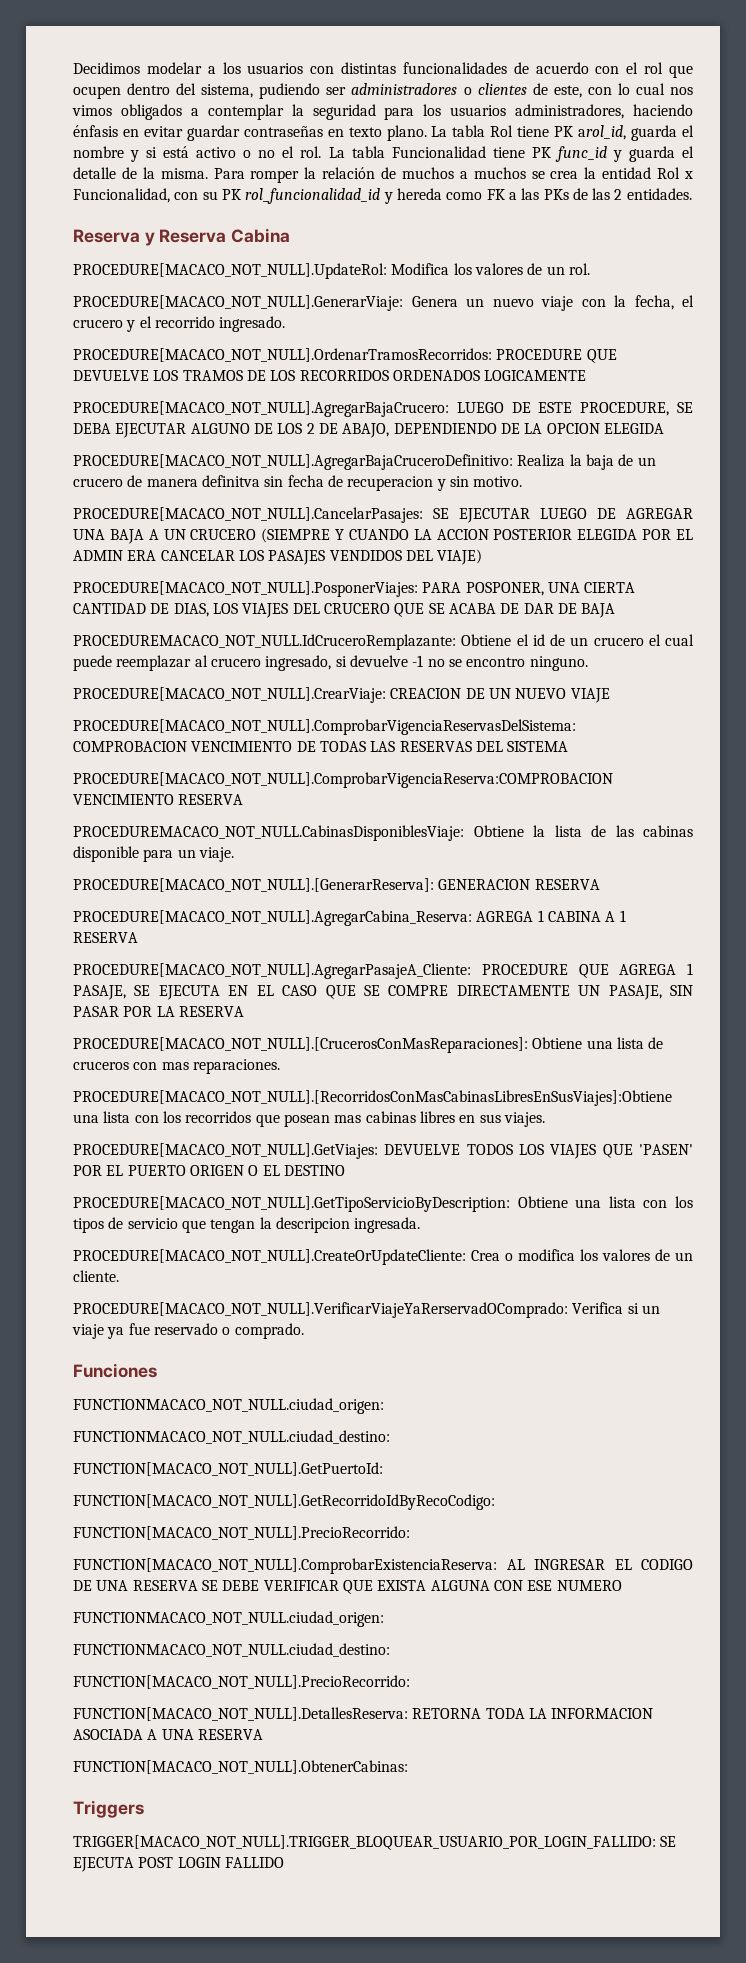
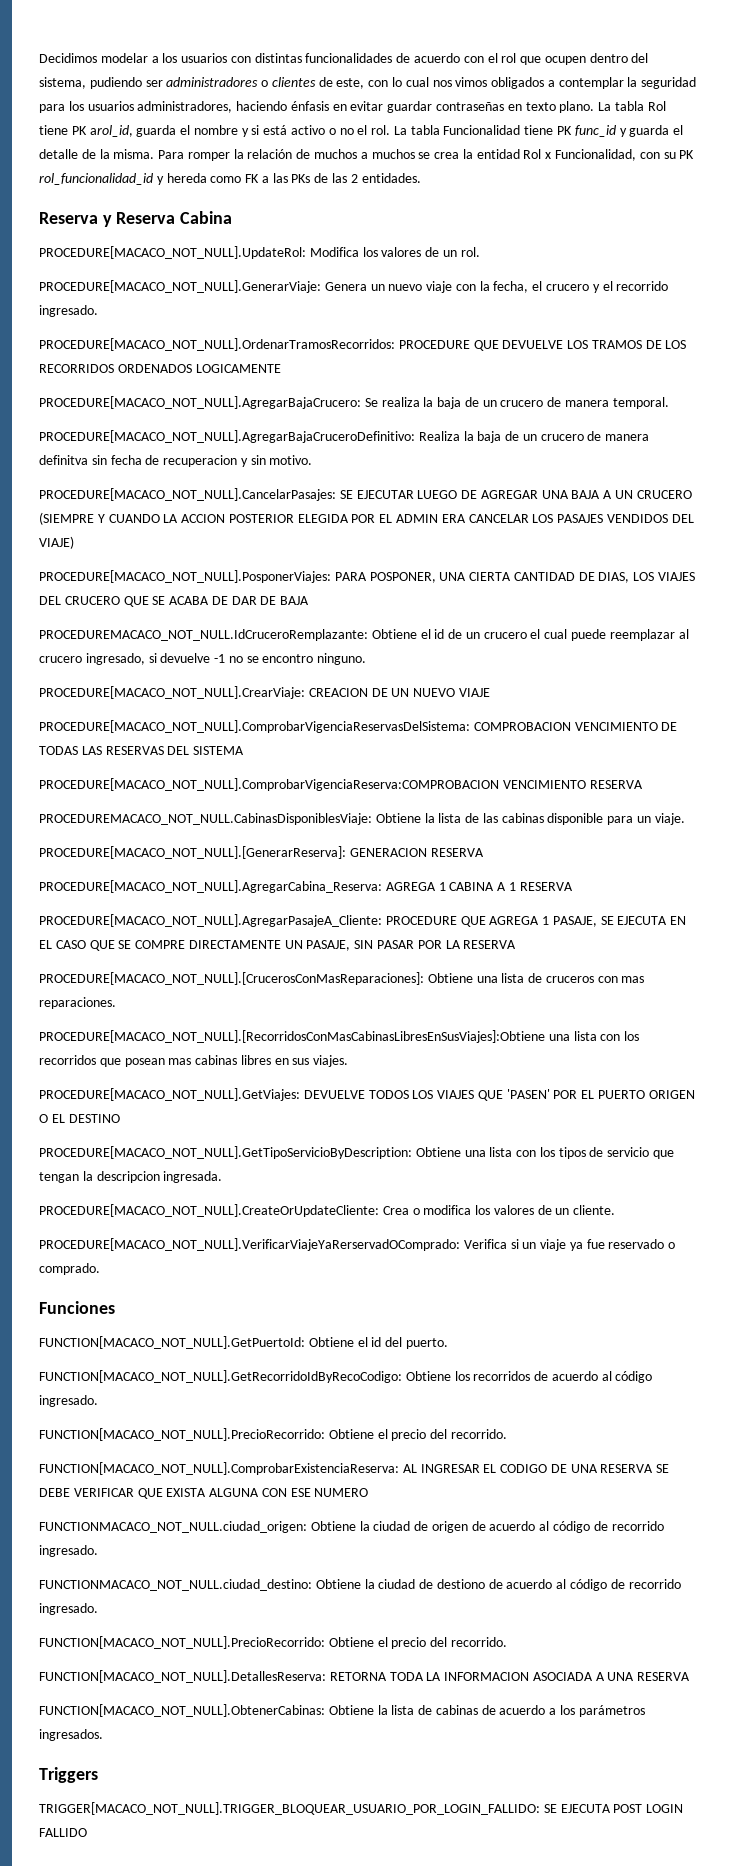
[456,402,693,416] [73,423,664,438] LUEGO DE ESTE PROCEDURE, SE DEBA EJECUTAR ALGUNO DE LOS 2 DE ABAJO, DEPENDIENDO DE LA OPCION ELEGIDA -> [364,397,669,409] Se realiza la baja de un crucero de manera temporal.
[73,1398,384,1414] [73,1430,390,1444] // FUNCTIONMACACO_NOT_NULL.ciudad_origen: // FUNCTIONMACACO_NOT_NULL.ciudad_destino: -> (115, 1307) none
[73,1494,495,1510] [73,1526,410,1540] // FUNCTION[MACACO_NOT_NULL].GetRecorridoIdByRecoCodigo: // FUNCTION[MACACO_NOT_NULL].PrecioRecorrido: -> [308,1337,448,1349] [39,1370,653,1383] [39,1395,98,1407] [39,1428,507,1441] Obtiene el id del puerto. // FUNCTION[MACACO_NOT_NULL].GetRecorridoIdByRecoCodigo: Obtiene los recorridos de acuerdo al código ingresado. // FUNCTION[MACACO_NOT_NULL].PrecioRecorrido: Obtiene el precio del recorrido.
[73,1643,390,1657] [73,1675,410,1689] // FUNCTIONMACACO_NOT_NULL.ciudad_destino: // FUNCTION[MACACO_NOT_NULL].PrecioRecorrido: -> [310,1521,664,1533] [39,1545,98,1557] [39,1579,681,1591] [39,1603,98,1615] [39,1636,507,1649] Obtiene la ciudad de origen de acuerdo al código de recorrido ingresado. // FUNCTIONMACACO_NOT_NULL.ciudad_destino: Obtiene la ciudad de destiono de acuerdo al código de recorrido ingresado. // FUNCTION[MACACO_NOT_NULL].PrecioRecorrido: Obtiene el precio del recorrido.
(408, 1767) none -> [328,1705,645,1717] [39,1729,103,1741] Obtiene la lista de cabinas de acuerdo a los parámetros ingresados.

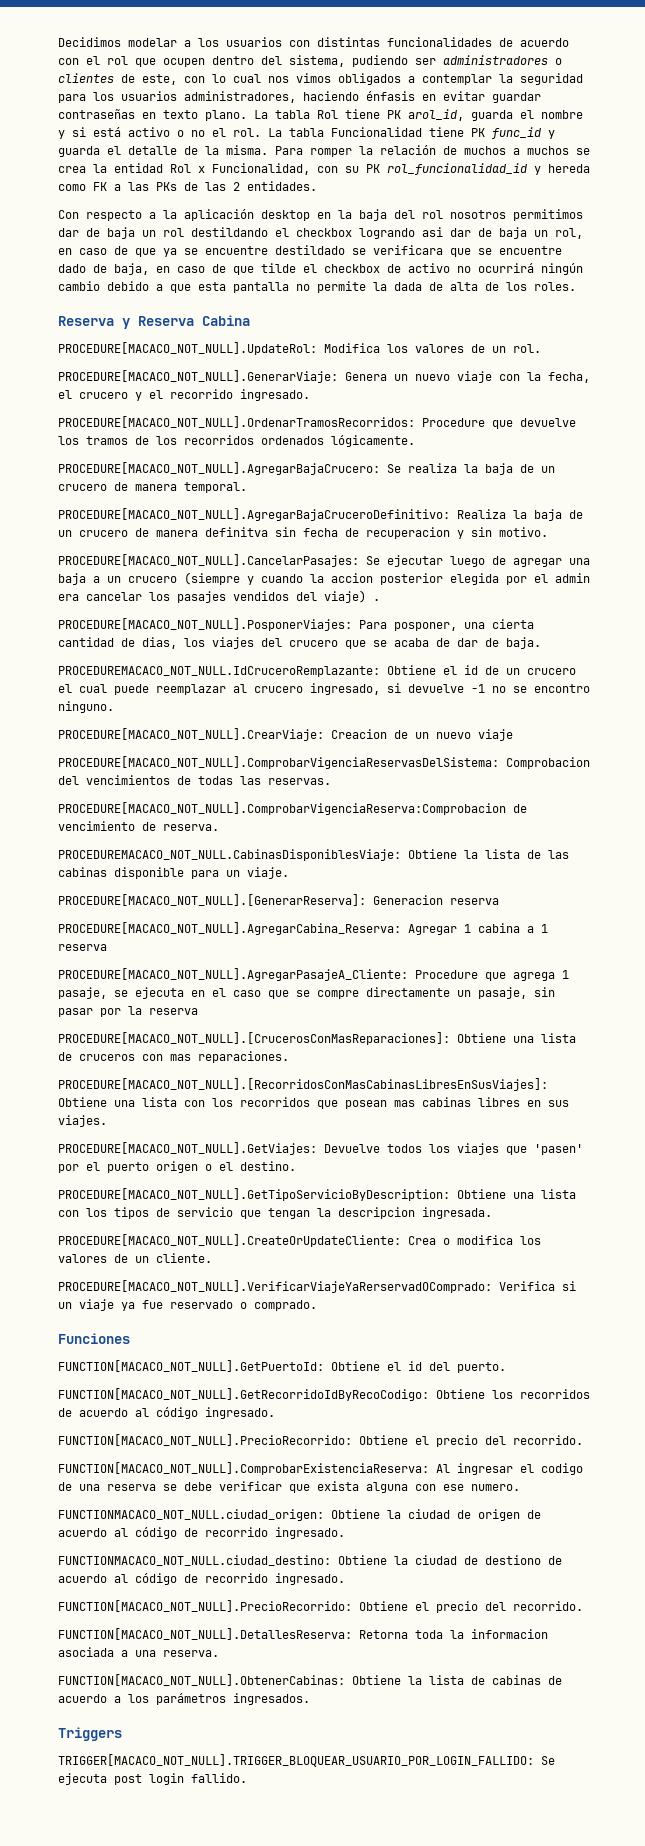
(421, 178) none -> [58,209,583,221] [58,227,583,239] [58,245,562,257] [58,263,583,275] [58,281,576,293] // Con respecto a la aplicación desktop en la baja del rol nosotros permitimos dar de baja un rol destildando el checkbox logrando asi dar de baja un rol, en caso de que ya se encuentre destildado se verificara que se encuentre dado de baja, en caso de que tilde el checkbox de activo no ocurrirá ningún cambio debido a que esta pantalla no permite la dada de alta de los roles.
[398,340,687,351] [39,364,281,373] PROCEDURE QUE DEVUELVE LOS TRAMOS DE LOS RECORRIDOS ORDENADOS LOGICAMENTE -> [422,418,576,429] [58,435,415,447] Procedure que devuelve los tramos de los recorridos ordenados lógicamente.
[339,490,692,499] [39,512,694,525] [39,536,74,549] [39,570,696,583] [39,596,310,607] SE EJECUTAR LUEGO DE AGREGAR UNA BAJA A UN CRUCERO (SIEMPRE Y CUANDO LA ACCION POSTERIOR ELEGIDA POR EL ADMIN ERA CANCELAR LOS PASAJES VENDIDOS DEL VIAJE) // PROCEDURE[MACACO_NOT_NULL].PosponerViajes: PARA POSPONER, UNA CIERTA CANTIDAD DE DIAS, LOS VIAJES DEL CRUCERO QUE SE ACABA DE DAR DE BAJA -> [366,555,590,567] [58,572,590,585] [58,590,380,603] [58,618,534,631] [58,637,541,649] Se ejecutar luego de agregar una baja a un crucero (siempre y cuando la accion posterior elegida por el admin era cancelar los pasajes vendidos del viaje) . // PROCEDURE[MACACO_NOT_NULL].PosponerViajes: Para posponer, una cierta cantidad de dias, los viajes del crucero que se acaba de dar de baja.
[308,688,490,697] [39,720,678,733] [39,746,245,755] [39,778,643,791] CREACION DE UN NUEVO VIAJE // PROCEDURE[MACACO_NOT_NULL].ComprobarVigenciaReservasDelSistema: COMPROBACION VENCIMIENTO DE TODAS LAS RESERVAS DEL SISTEMA // PROCEDURE[MACACO_NOT_NULL].ComprobarVigenciaReserva:COMPROBACION VENCIMIENTO RESERVA -> [331,729,513,741] [58,756,590,769] [58,775,331,785] [58,802,527,815] [58,821,219,831] Creacion de un nuevo viaje // PROCEDURE[MACACO_NOT_NULL].ComprobarVigenciaReservasDelSistema: Comprobacion del vencimientos de todas las reservas. // PROCEDURE[MACACO_NOT_NULL].ComprobarVigenciaReserva:Comprobacion de vencimiento de reserva.
[349,848,484,857] GENERACION RESERVA -> [373,895,499,905] Generacion reserva
[385,882,573,891] [39,914,687,927] [39,940,517,951] AGREGA 1 CABINA A 1 RESERVA // PROCEDURE[MACACO_NOT_NULL].AgregarPasajeA_Cliente: PROCEDURE QUE AGREGA 1 PASAJE, SE EJECUTA EN EL CASO QUE SE COMPRE DIRECTAMENTE UN PASAJE, SIN PASAR POR LA RESERVA -> [408,923,548,935] [58,944,107,951] [58,968,569,981] [58,987,555,999] [58,1006,198,1017] Agregar 1 cabina a 1 reserva // PROCEDURE[MACACO_NOT_NULL].AgregarPasajeA_Cliente: Procedure que agrega 1 pasaje, se ejecuta en el caso que se compre directamente un pasaje, sin pasar por la reserva
[303,1089,695,1101] [39,1114,120,1123] DEVUELVE TODOS LOS VIAJES QUE 'PASEN' POR EL PUERTO ORIGEN O EL DESTINO -> [324,1143,583,1155] [58,1161,296,1173] Devuelve todos los viajes que 'pasen' por el puerto origen o el destino.
[402,1464,670,1473] [39,1488,369,1499] AL INGRESAR EL CODIGO DE UNA RESERVA SE DEBE VERIFICAR QUE EXISTA ALGUNA CON ESE NUMERO -> [436,1463,583,1475] [58,1481,520,1493] Al ingresar el codigo de una reserva se debe verificar que exista alguna con ese numero.
[329,1672,691,1681] RETORNA TODA LA INFORMACION ASOCIADA A UNA RESERVA -> [359,1629,548,1639] [58,1647,219,1657] Retorna toda la informacion asociada a una reserva.
[543,1804,684,1813] [39,1828,87,1837] SE EJECUTA POST LOGIN FALLIDO -> [541,1756,555,1765] [58,1773,247,1785] Se ejecuta post login fallido.

